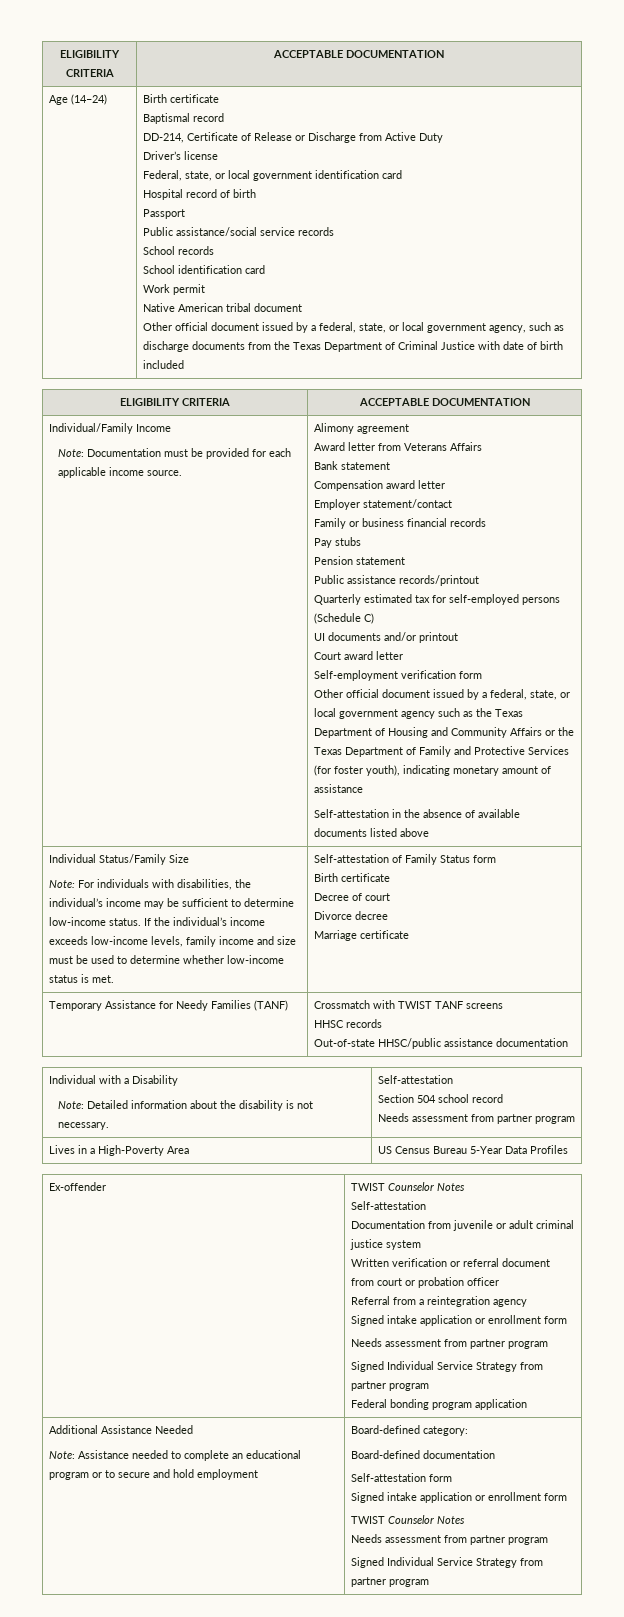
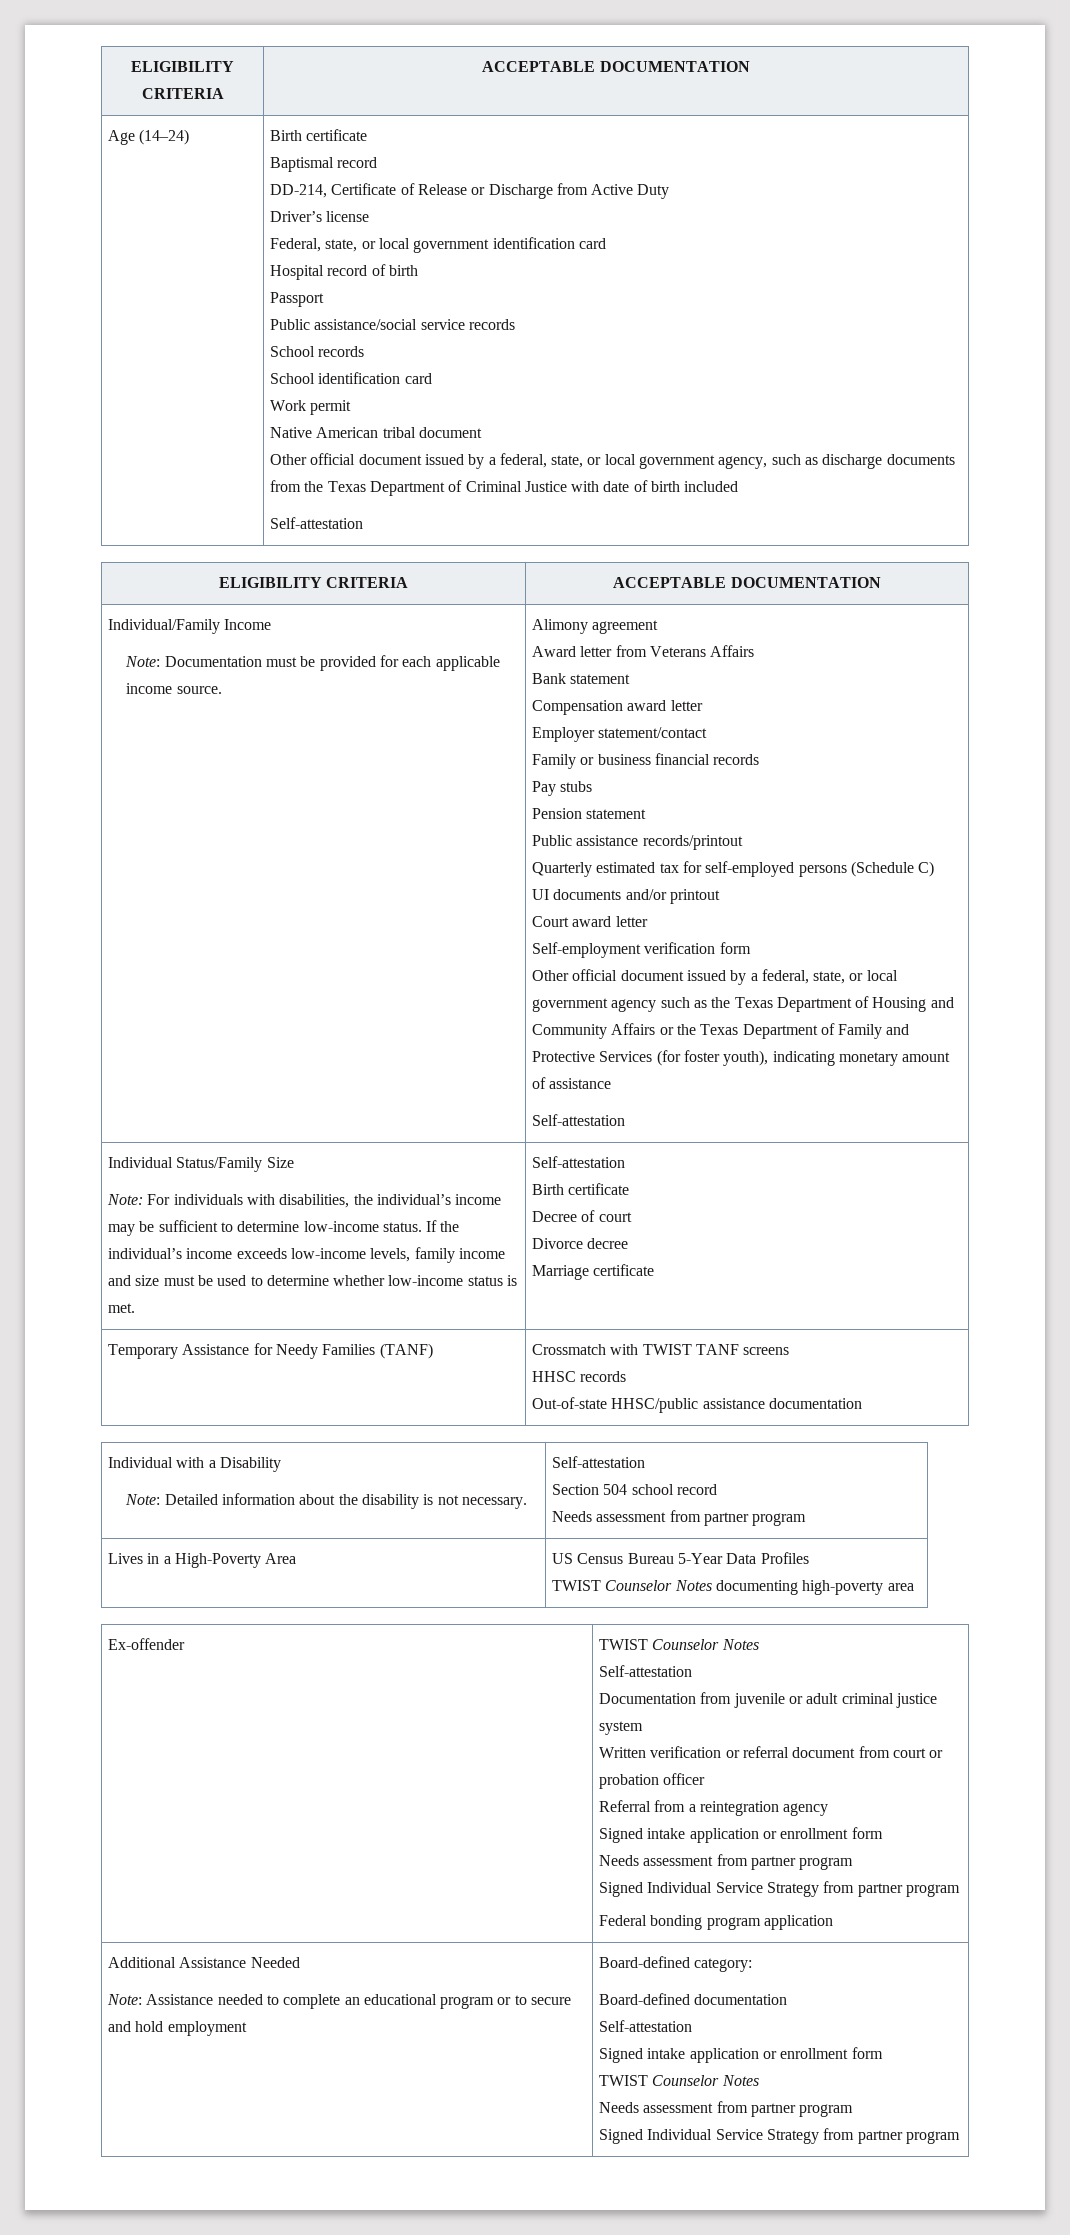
(184, 364) none -> [269,517,363,529] // Self-attestation
[391,809,520,818] [313,828,429,837] in the absence of available documents listed above -> (625, 1120) none
[391,854,496,865] of Family Status form -> (625, 1162) none
(568, 1149) none -> [551,1580,914,1595] // TWIST Counselor Notes documenting high-poverty area
[428,1474,452,1482] form -> (692, 2026) none

